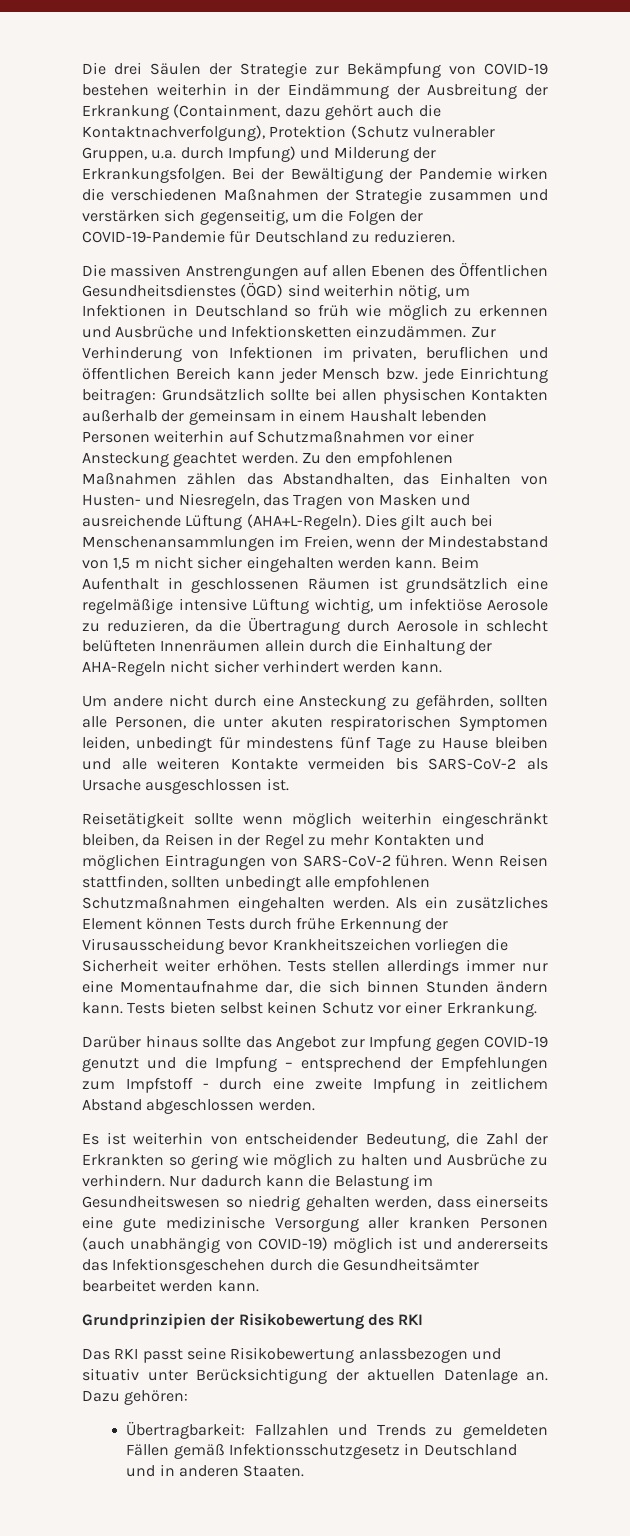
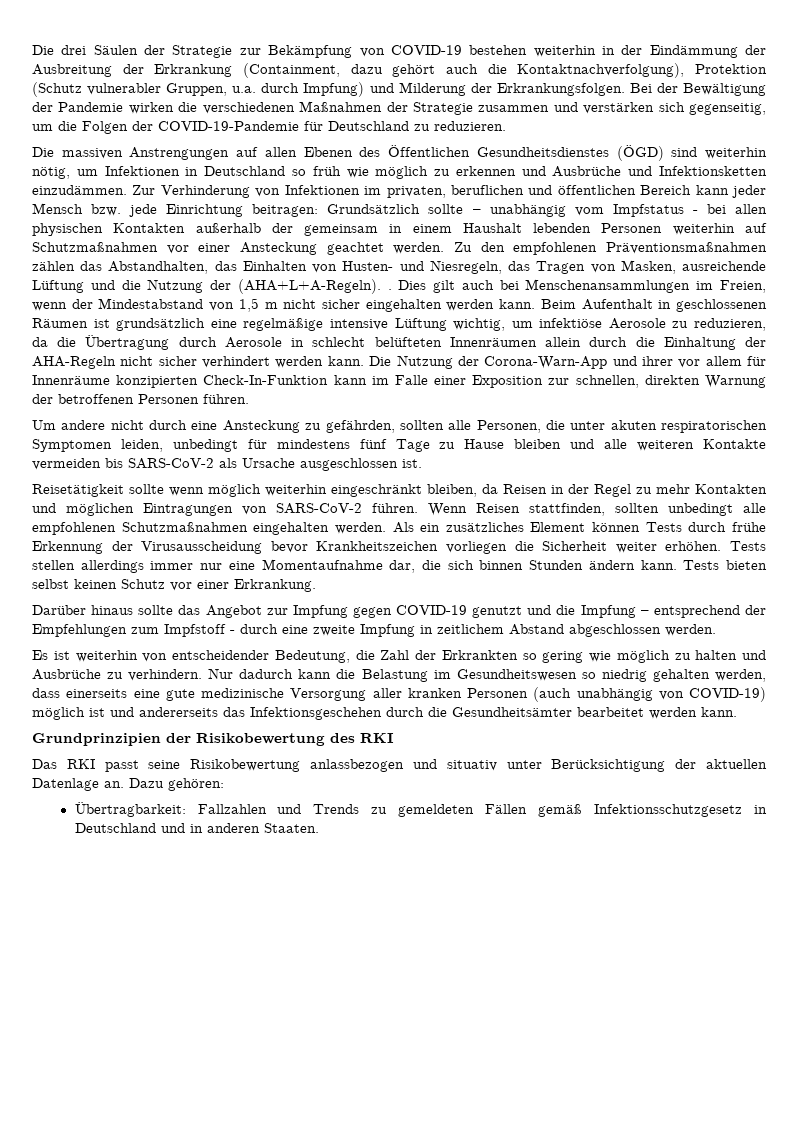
(309, 395) none -> [472,204,698,217] – unabhängig vom Impfstatus -
[82,473,177,485] Maßnahmen -> [606,242,768,254] Präventionsmaßnahmen
[378,494,471,506] [82,514,361,530] Masken und ausreichende Lüftung (AHA+L-Regeln). -> [620,260,767,274] [32,279,392,294] Masken, ausreichende Lüftung und die Nutzung der (AHA+L+A-Regeln). .
(442, 667) none -> [369,355,766,369] [32,375,766,388] [32,394,249,404] Die Nutzung der Corona-Warn-App und ihrer vor allem für Innenräume konzipierten Check-In-Funktion kann im Falle einer Exposition zur schnellen, direkten Warnung der betroffenen Personen führen.

